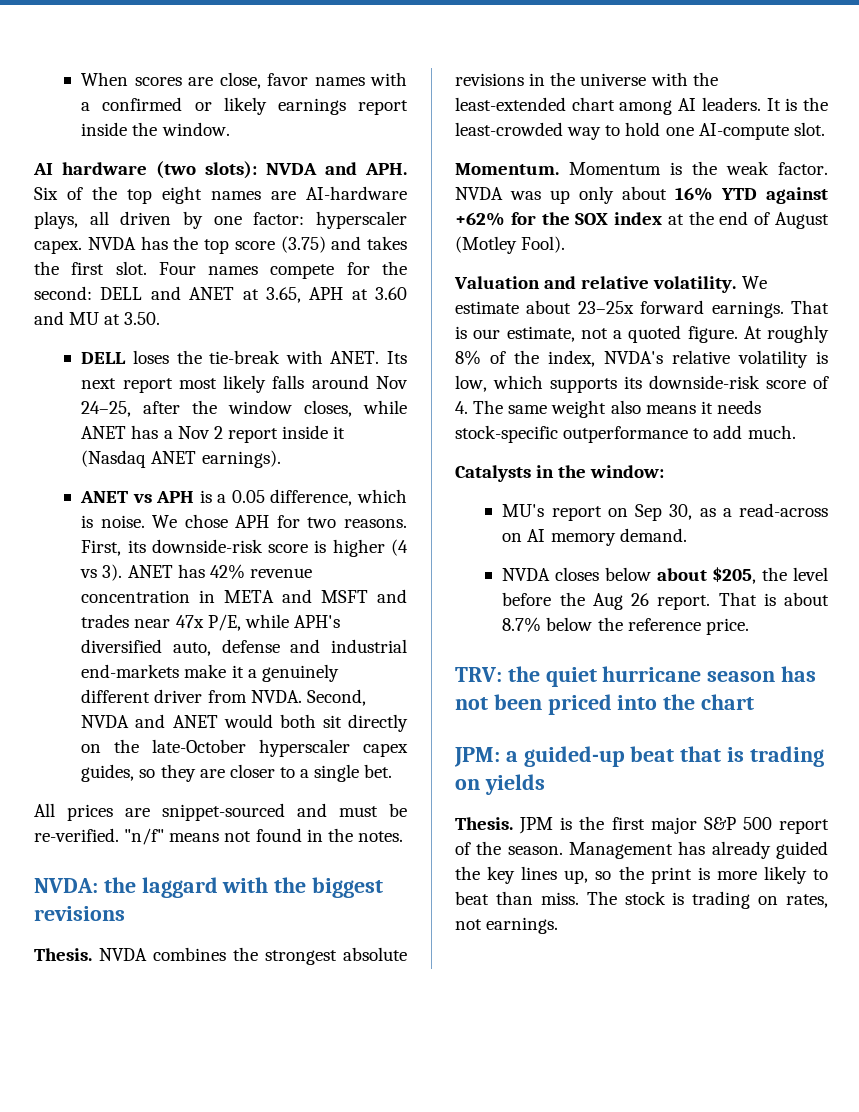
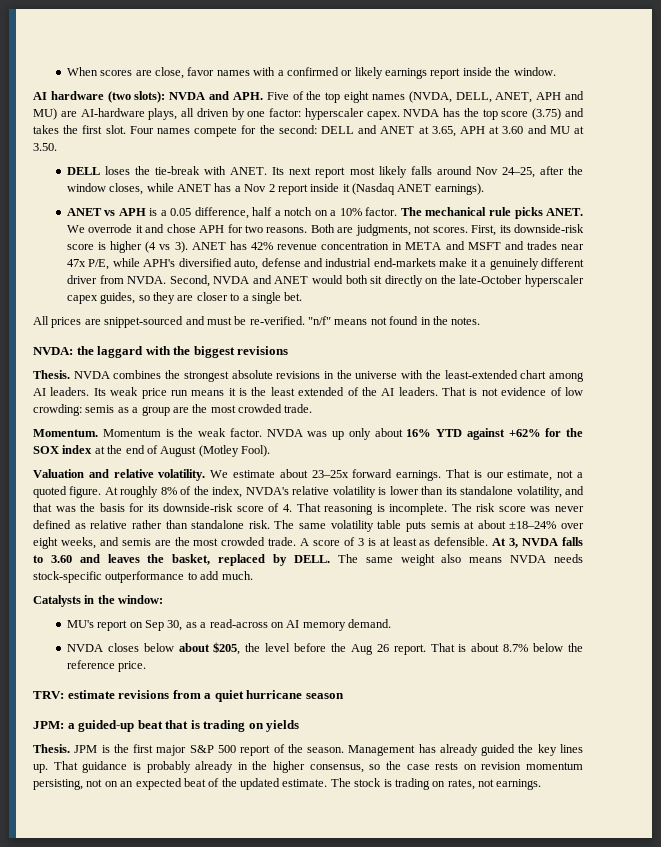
[34,187,58,200] Six -> [266,92,289,100] Five
(261, 195) none -> [408,91,584,103] [33,108,57,120] (NVDA, DELL, ANET, APH and MU)
[356,489,407,503] [81,515,178,528] which is noise. We -> [252,207,583,219] [66,224,165,233] half a notch on a 10% factor. The mechanical rule picks ANET. We overrode it and
(407, 523) none -> [310,224,468,236] Both are judgments, not scores.
[766,97,828,111] [455,122,825,140] It is the least-crowded way to hold one AI-compute slot. -> [93,387,584,399] [33,404,313,416] Its weak price run means it is the least extended of the AI leaders. That is not evidence of low crowding: semis as a group are the most crowded trade.
[455,375,617,393] low, which supports -> [389,486,585,498] [33,503,145,512] lower than its standalone volatility, and that was the basis for
(468, 407) none -> [296,503,584,515] [33,520,584,532] [33,537,584,549] [33,554,330,566] That reasoning is incomplete. The risk score was never defined as relative rather than standalone risk. The same volatility table puts semis at about ±18–24% over eight weeks, and semis are the most crowded trade. A score of 3 is at least as defensible. At 3, NVDA falls to 3.60 and leaves the basket, replaced by DELL.
[700,401,713,414] it -> [510,555,547,563] NVDA
[507,666,540,682] the -> [67,690,212,699] estimate revisions from a
[781,666,817,682] [455,694,755,715] has not been priced into the chart -> (344, 696) none
[564,866,828,884] [455,891,579,905] up, so the print is more likely to beat than miss. -> [33,761,583,773] [33,778,328,790] up. That guidance is probably already in the higher consensus, so the case rests on revision momentum persisting, not on an expected beat of the updated estimate.

